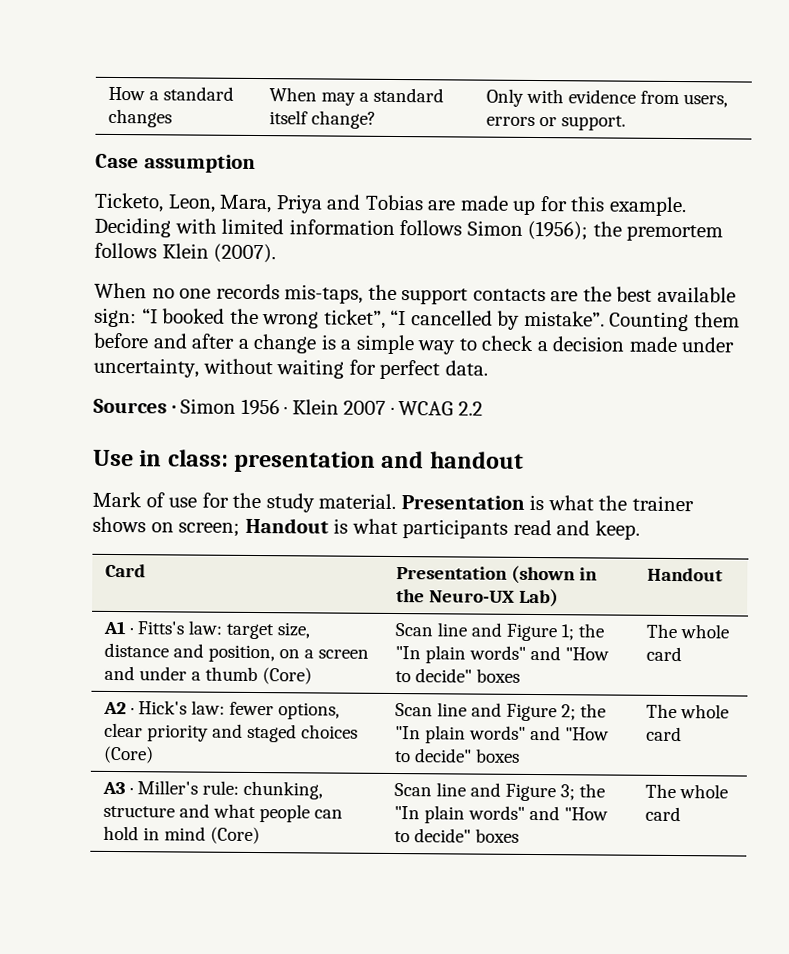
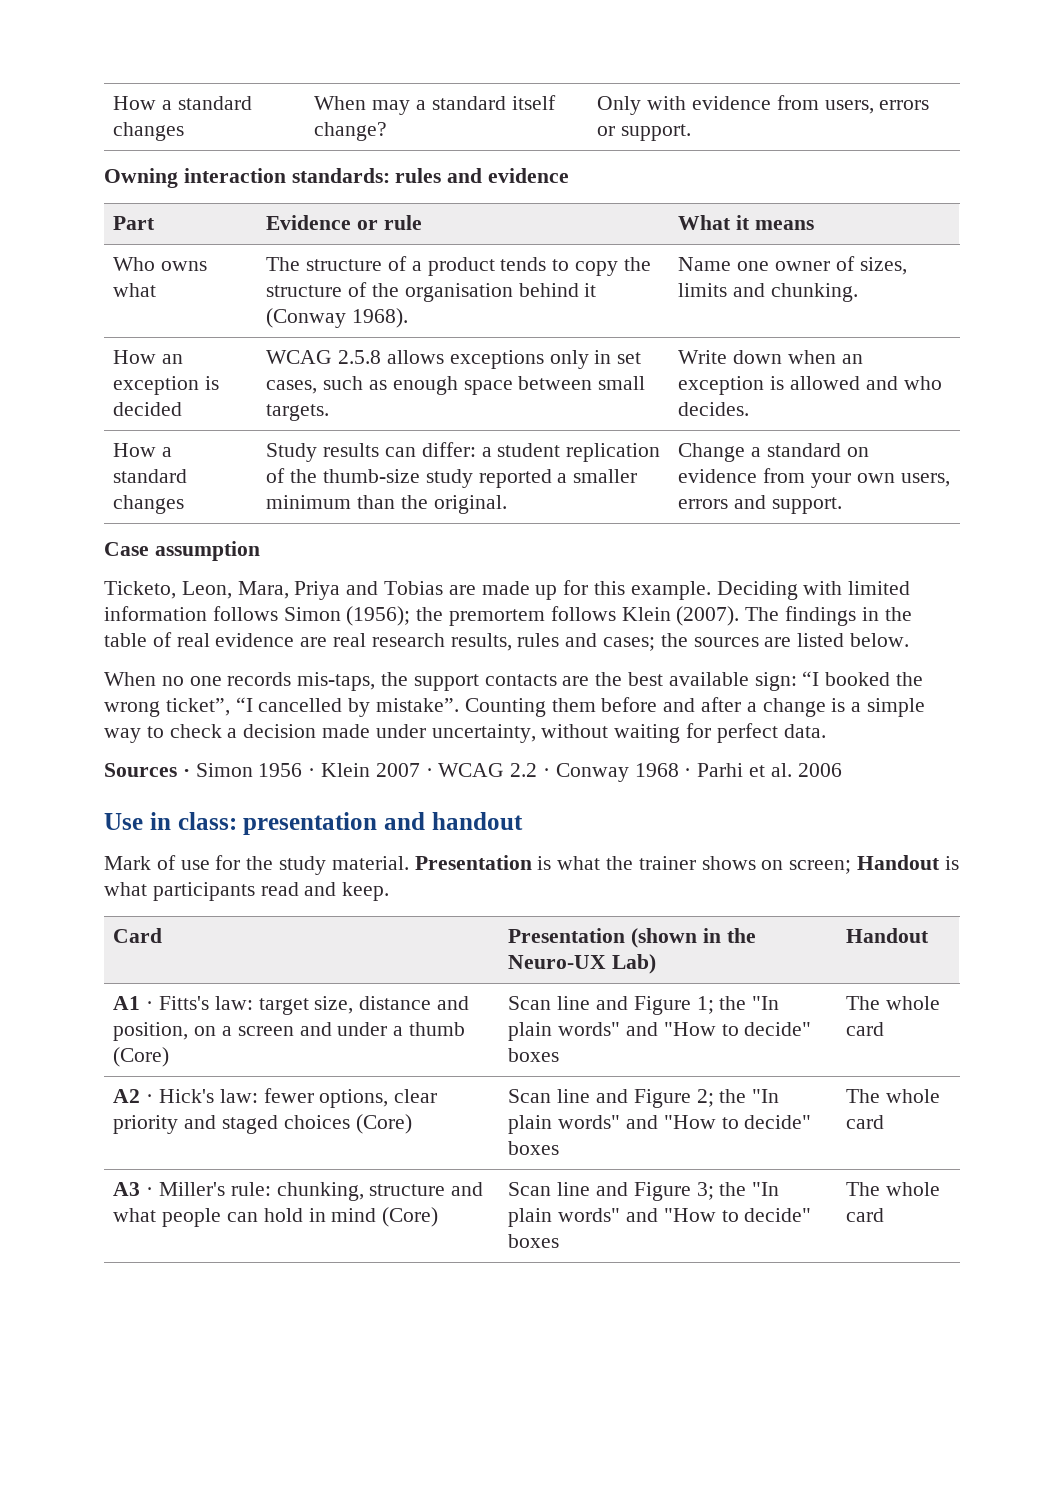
(626, 123) none -> [104,168,570,188] [113,216,156,230] [266,215,423,230] [678,215,815,230] [113,257,208,271] [113,283,157,297] [266,256,651,276] [266,282,597,302] [266,308,409,328] [678,256,907,275] [678,283,859,302] [113,350,184,364] [113,376,220,395] [113,402,183,416] [266,350,642,369] [266,376,646,395] [266,404,330,421] [678,350,863,364] [678,376,942,395] [678,402,750,416] [113,443,173,457] [113,469,188,483] [113,495,185,514] [266,442,661,462] [266,468,638,488] [266,495,507,514] [678,443,869,462] [678,468,950,488] [678,495,843,514] // Owning interaction standards: rules and evidence // Part | Evidence or rule | What it means // Who owns what | The structure of a product tends to copy the structure of the organisation behind it (Conway 1968). | Name one owner of sizes, limits and chunking. // How an exception is decided | WCAG 2.5.8 allows exceptions only in set cases, such as enough space between small targets. | Write down when an exception is allowed and who decides. // How a standard changes | Study results can differ: a student replication of the thumb-size study reported a smaller minimum than the original. | Change a standard on evidence from your own users, errors and support.
(277, 253) none -> [745,606,912,626] [104,632,910,651] The findings in the table of real evidence are real research results, rules and cases; the sources are listed below.
(483, 408) none -> [543,763,842,782] · Conway 1968 · Parhi et al. 2006

